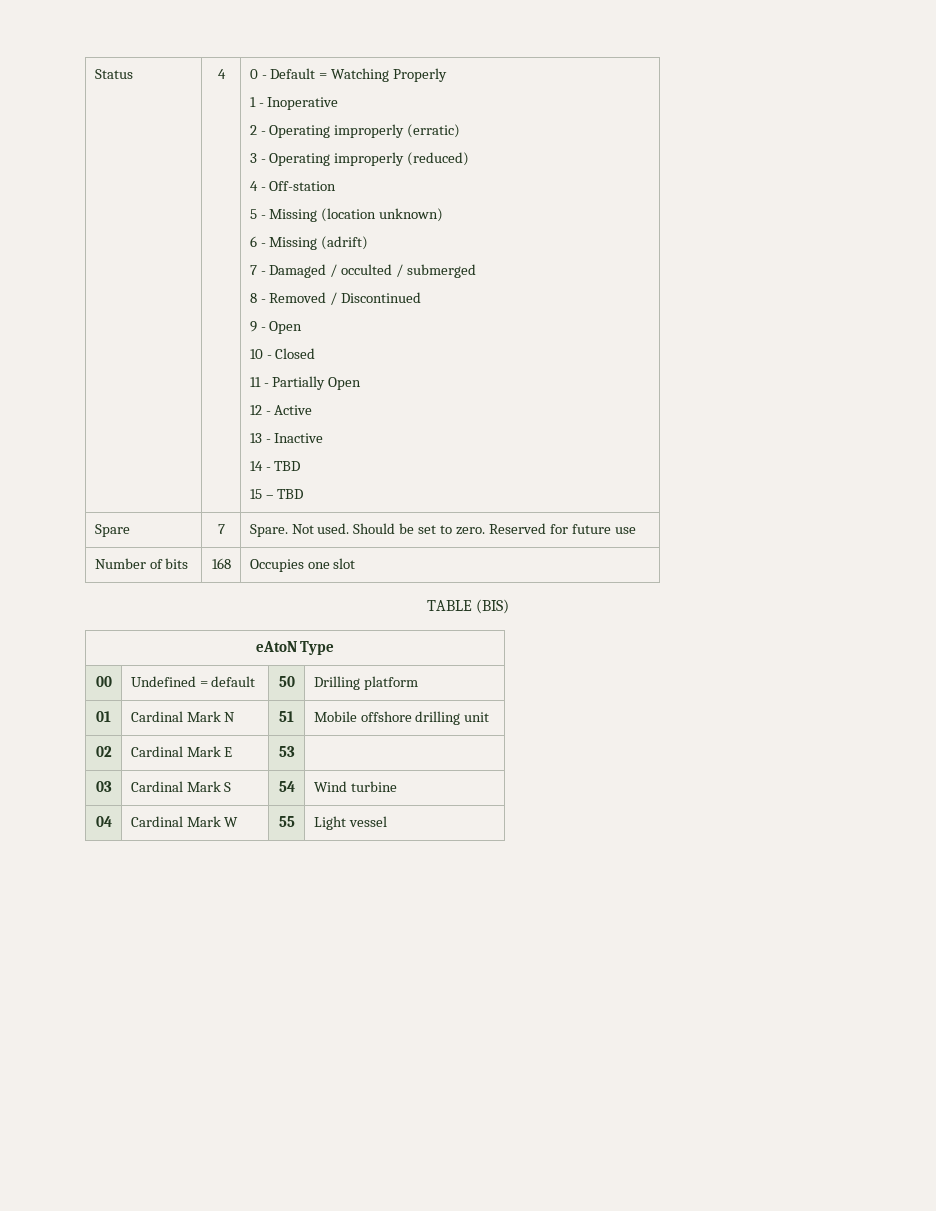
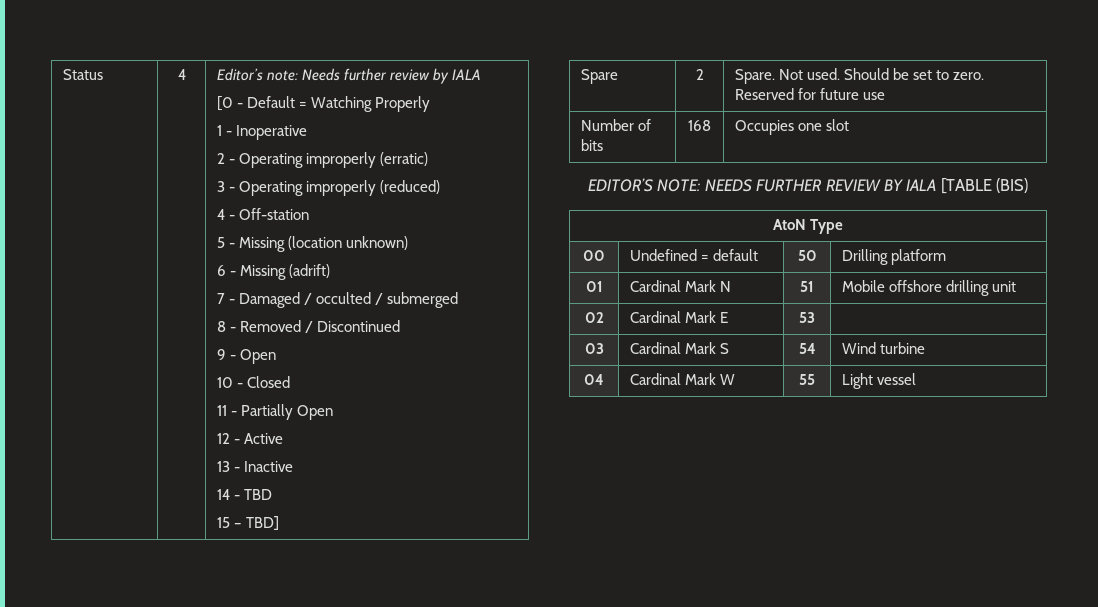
[249,69,258,79] 0 -> [216,68,482,84] [216,96,233,111] Editor’s note: Needs further review by IALA // [0
[277,489,304,499] TBD -> [246,516,280,530] TBD]
[217,524,225,534] 7 -> [695,69,704,80] 2
[426,600,472,611] TABLE -> [587,178,992,194] EDITOR’S NOTE: NEEDS FURTHER REVIEW BY IALA [TABLE
[255,641,297,652] eAtoN -> [772,219,806,230] AtoN

